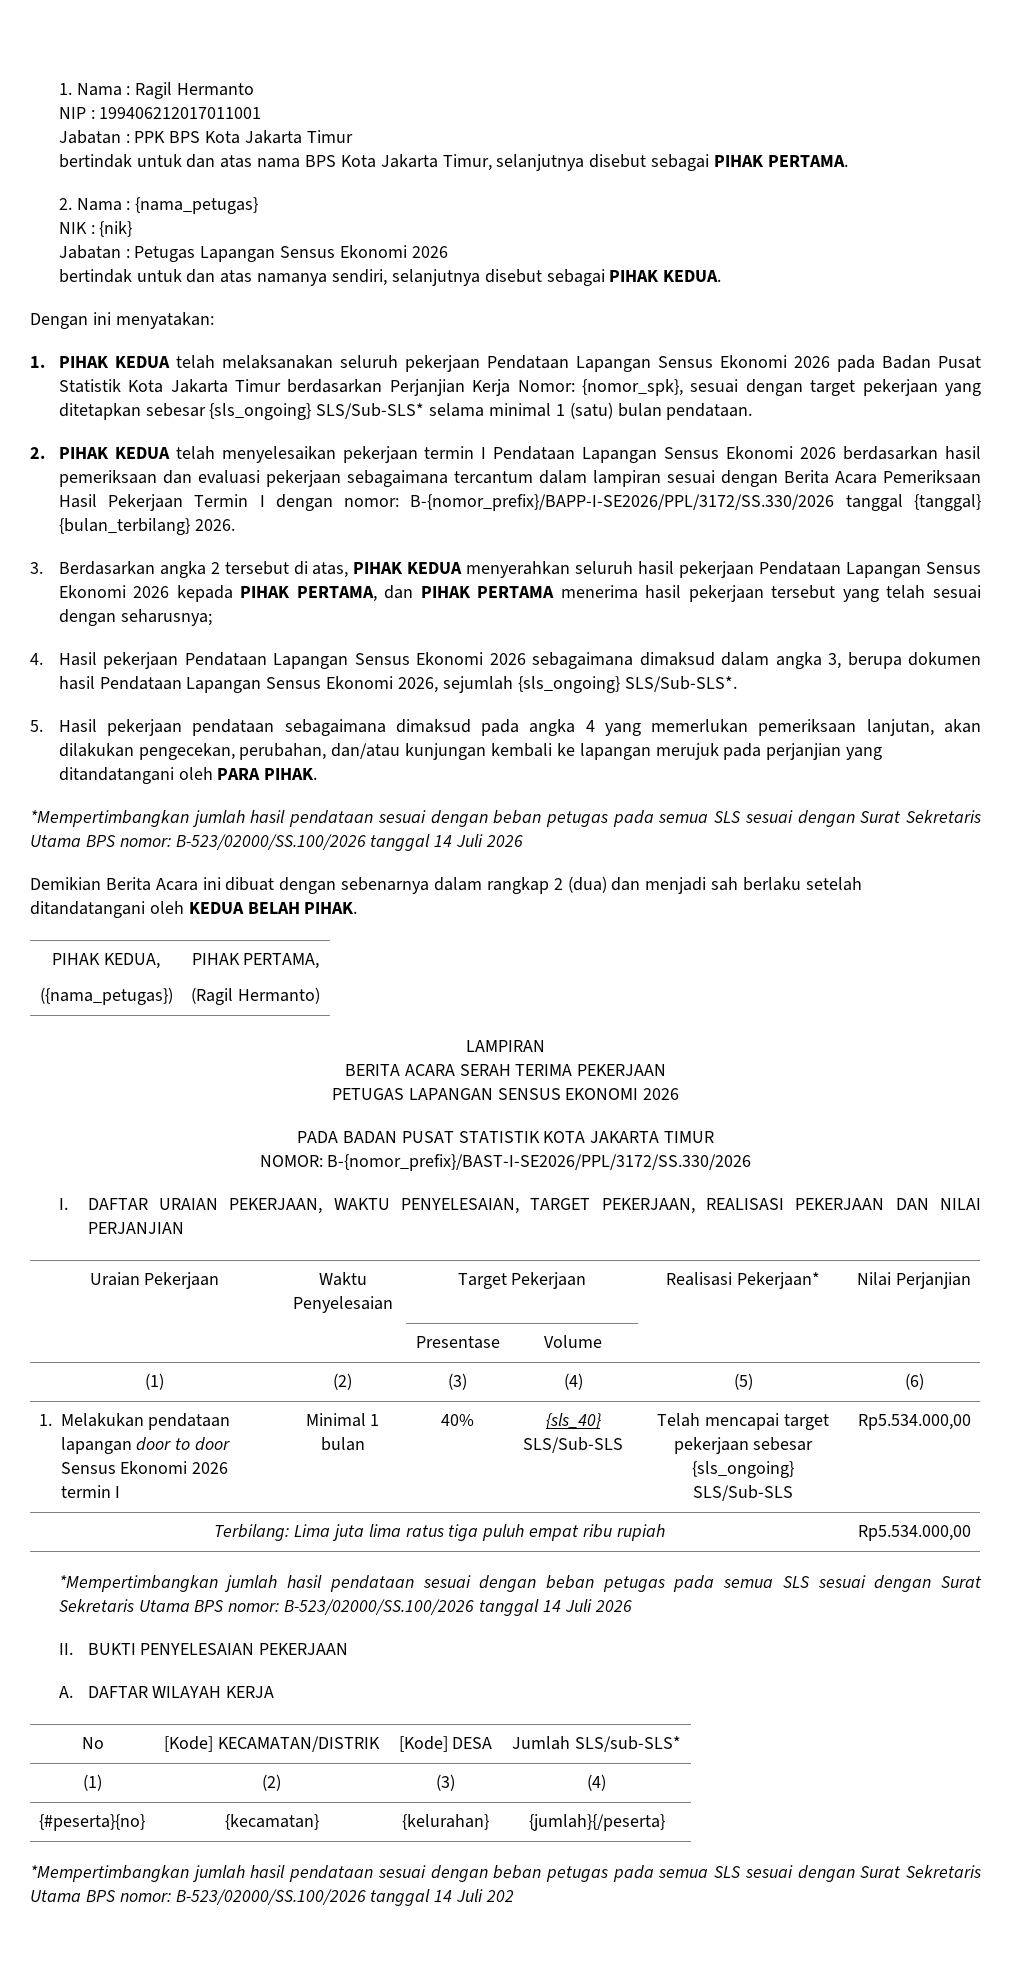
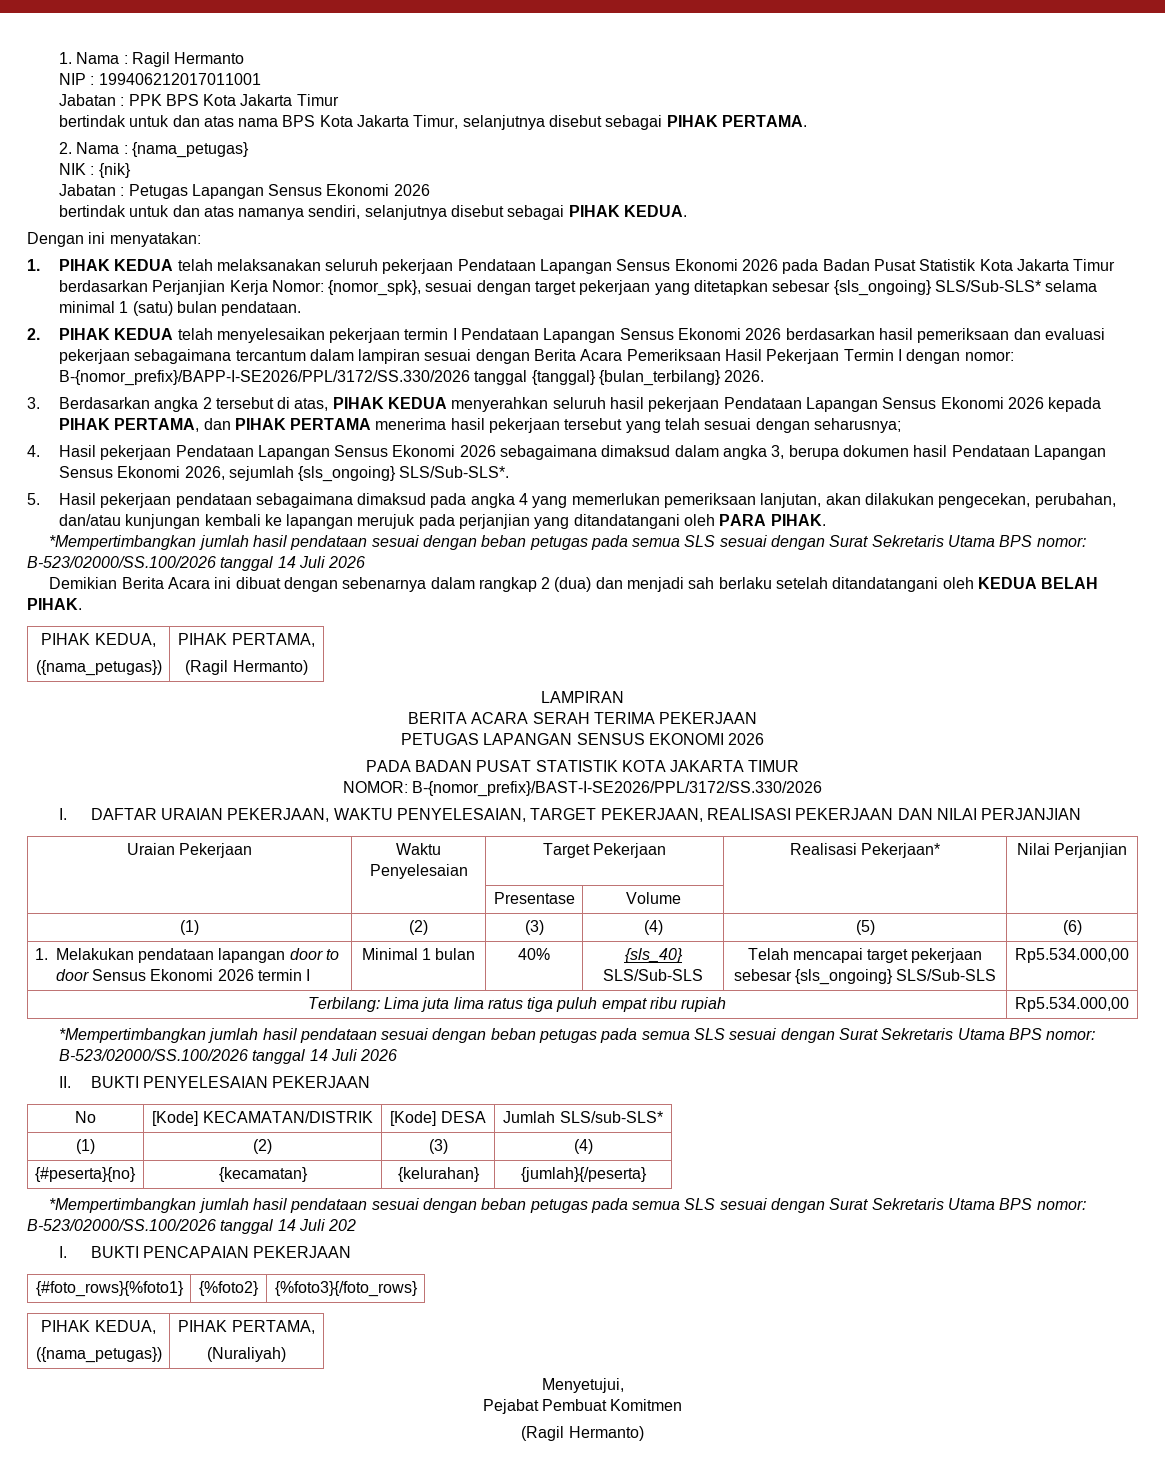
[58,1686,275,1698] // A. DAFTAR WILAYAH KERJA -> (371, 1082) none
(515, 1896) none -> [58,1246,352,1258] [35,1281,184,1297] [199,1281,259,1296] [274,1281,418,1297] [41,1320,156,1334] [35,1347,162,1363] [178,1320,315,1334] [207,1347,286,1362] [541,1378,624,1393] [482,1399,683,1414] [521,1426,644,1441] // I. BUKTI PENCAPAIAN PEKERJAAN // {#foto_rows}{%foto1} | {%foto2} | {%foto3}{/foto_rows} // PIHAK KEDUA, // ({nama_petugas}) | PIHAK PERTAMA, // (Nuraliyah) // Menyetujui, // Pejabat Pembuat Komitmen // (Ragil Hermanto)

